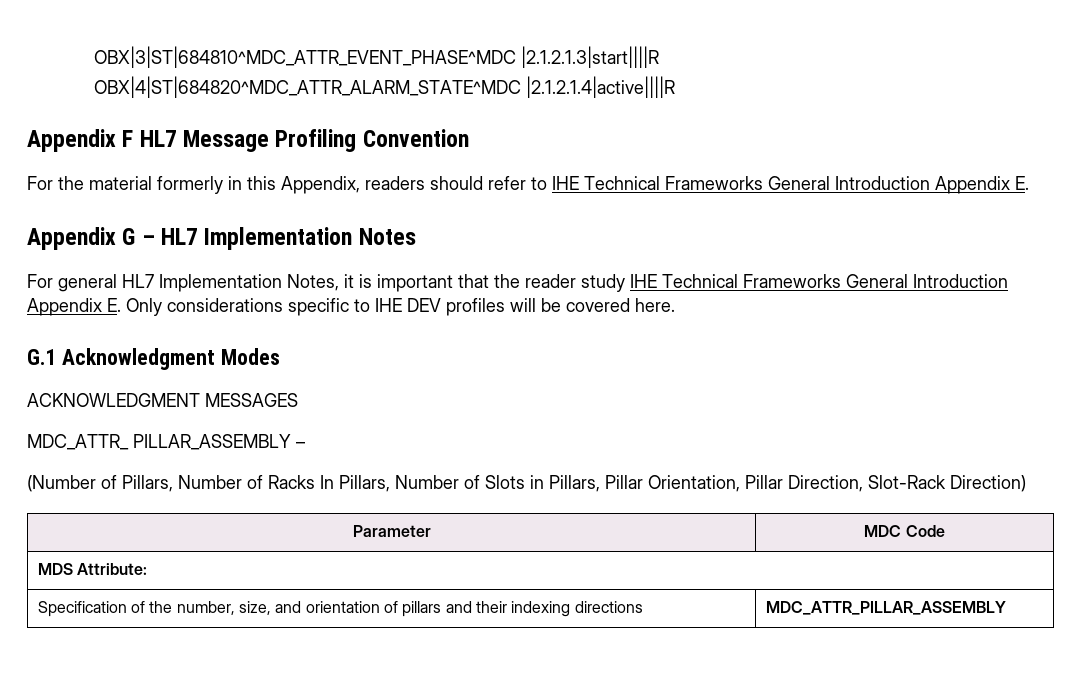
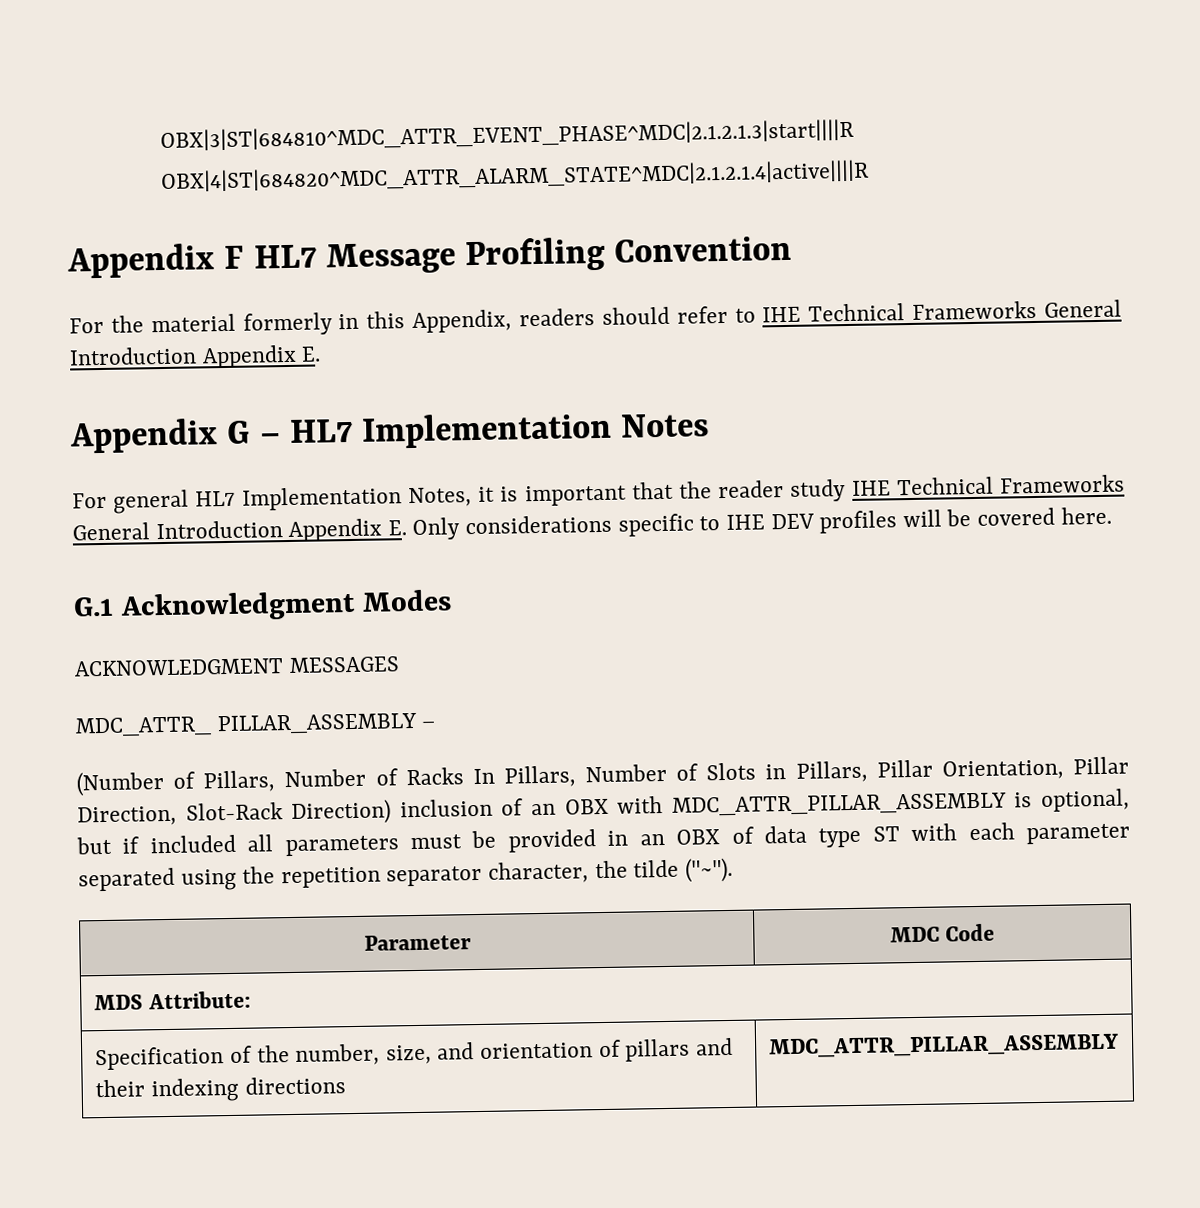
[93,46,659,68] [93,76,675,98] OBX|3|ST|684810^MDC_ATTR_EVENT_PHASE^MDC |2.1.2.1.3|start||||R // OBX|4|ST|684820^MDC_ATTR_ALARM_STATE^MDC |2.1.2.1.4|active||||R -> [160,118,855,152] [160,159,870,193] OBX|3|ST|684810^MDC_ATTR_EVENT_PHASE^MDC|2.1.2.1.3|start||||R // OBX|4|ST|684820^MDC_ATTR_ALARM_STATE^MDC|2.1.2.1.4|active||||R
(1026, 483) none -> [399,788,1131,818] [76,822,1130,857] [78,857,733,892] inclusion of an OBX with MDC_ATTR_PILLAR_ASSEMBLY is optional, but if included all parameters must be provided in an OBX of data type ST with each parameter separated using the repetition separator character, the tilde ("~").

